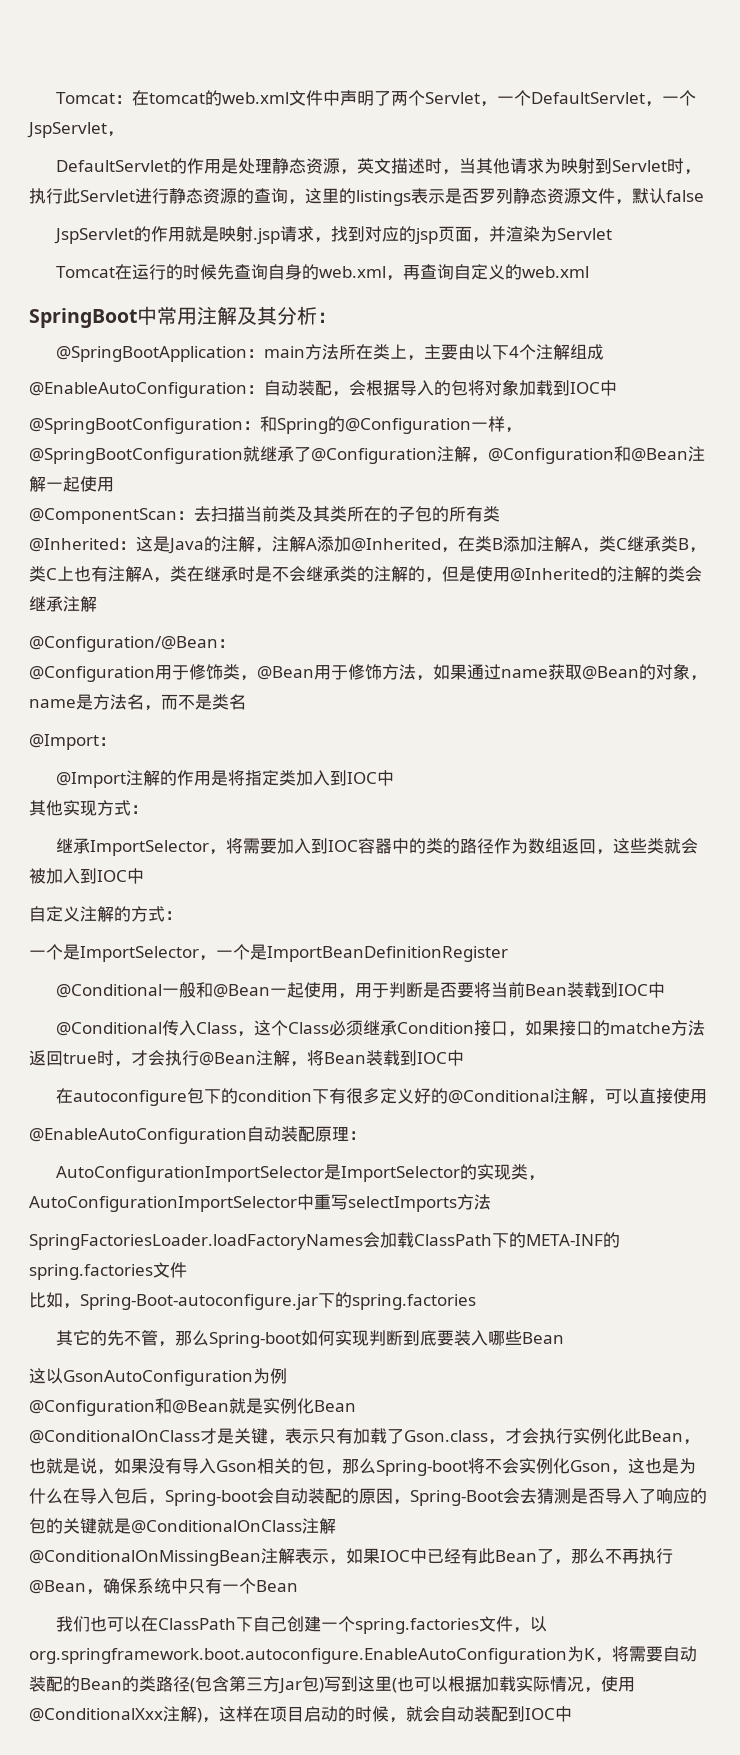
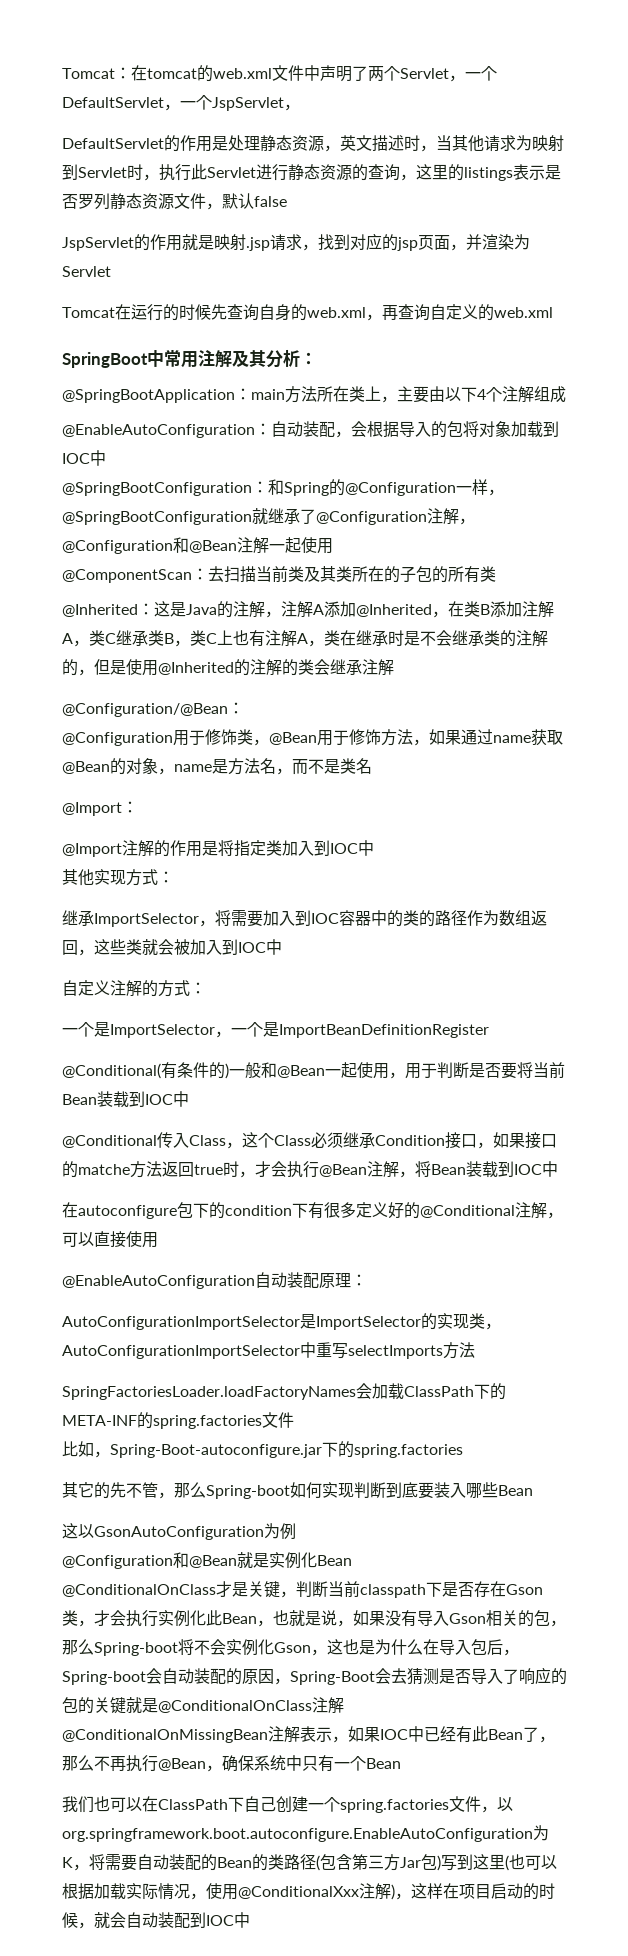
[56,984,163,998] @Conditional -> [62,1062,229,1079] @Conditional(有条件的)
[285,1428,488,1444] 表示只有加载了Gson.class -> [296,1581,543,1598] [62,1610,78,1626] 判断当前classpath下是否存在Gson类

